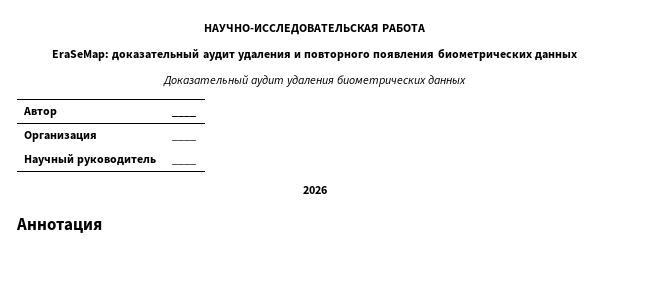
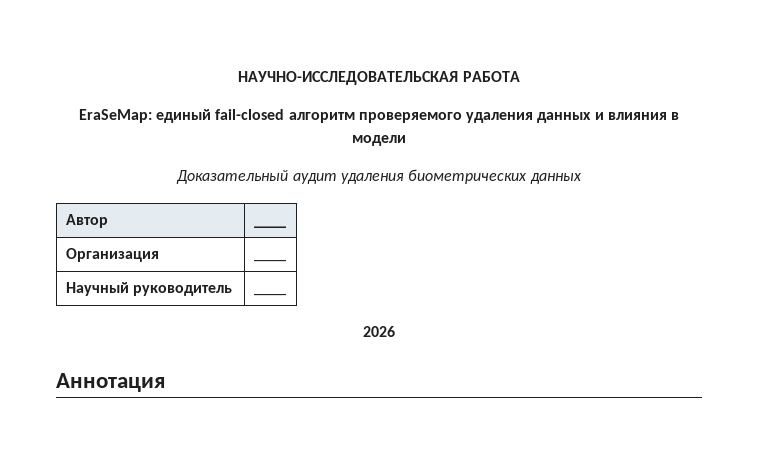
[112,48,577,61] доказательный аудит удаления и повторного появления биометрических данных -> [155,109,680,123] [352,135,406,146] единый fail-closed алгоритм проверяемого удаления данных и влияния в модели

